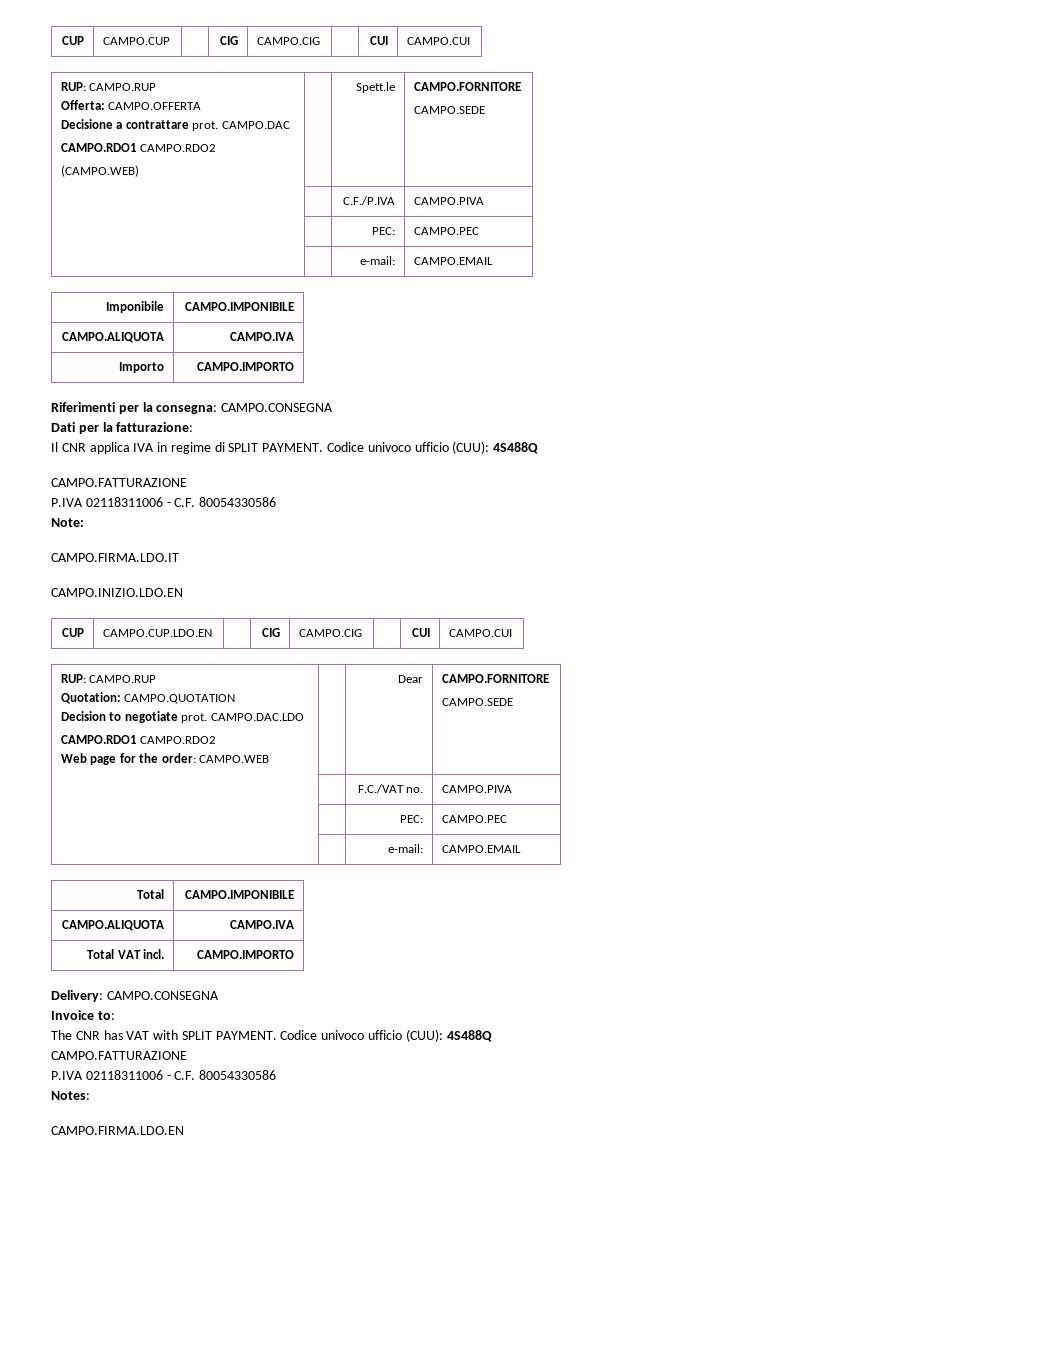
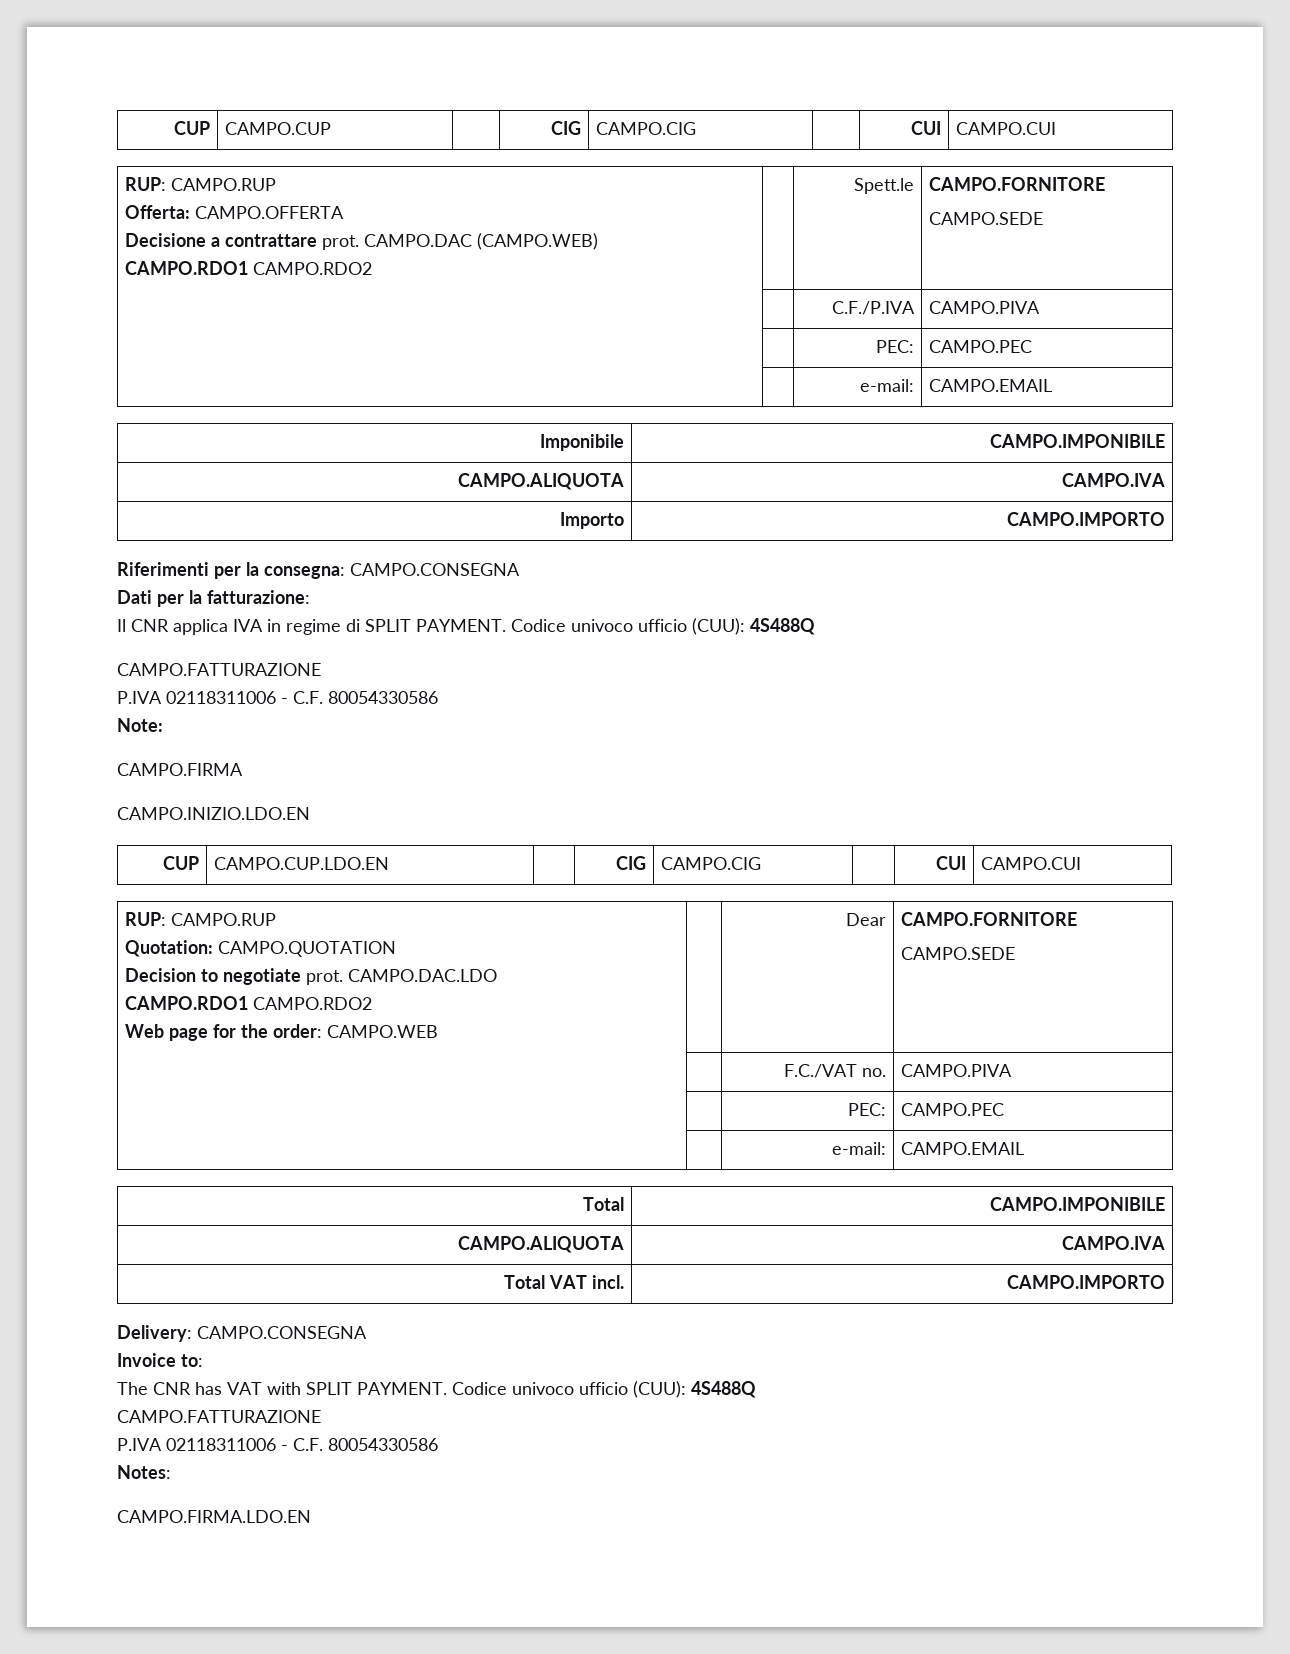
[60,143,217,152] [60,165,139,177] // CAMPO.RDO1 CAMPO.RDO2 // (CAMPO.WEB) -> [476,233,598,250] [124,261,372,275] (CAMPO.WEB) // CAMPO.RDO1 CAMPO.RDO2
[51,553,179,562] CAMPO.FIRMA.LDO.IT -> [117,763,243,776] CAMPO.FIRMA

